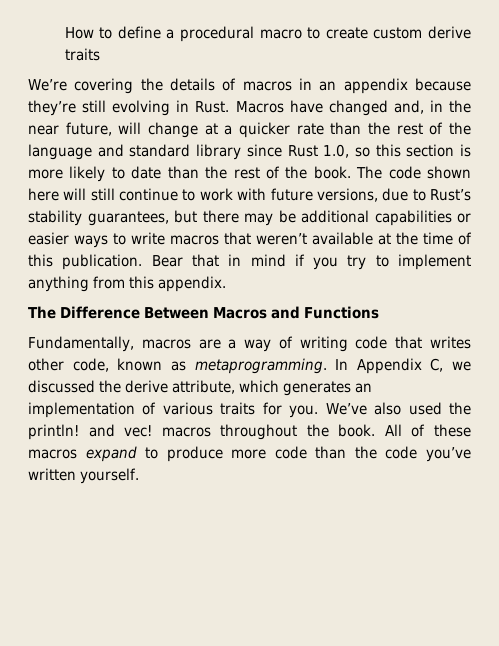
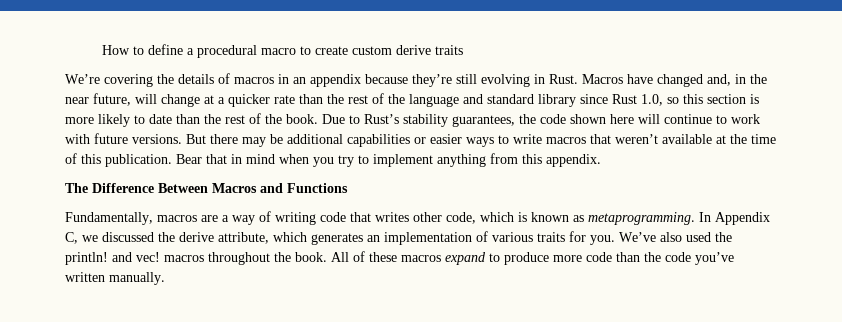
[356,166,383,179] The -> [322,114,536,127] Due to Rust’s stability guarantees, the
[90,188,115,201] still -> (660, 119) none
[316,188,472,202] [28,210,197,226] versions, due to Rust’s stability guarantees, but -> [132,134,206,144] versions. But
[294,254,305,266] if -> [279,154,309,164] when
(109, 365) none -> [480,212,527,222] which is
[80,468,139,484] yourself. -> [109,272,165,285] manually.

